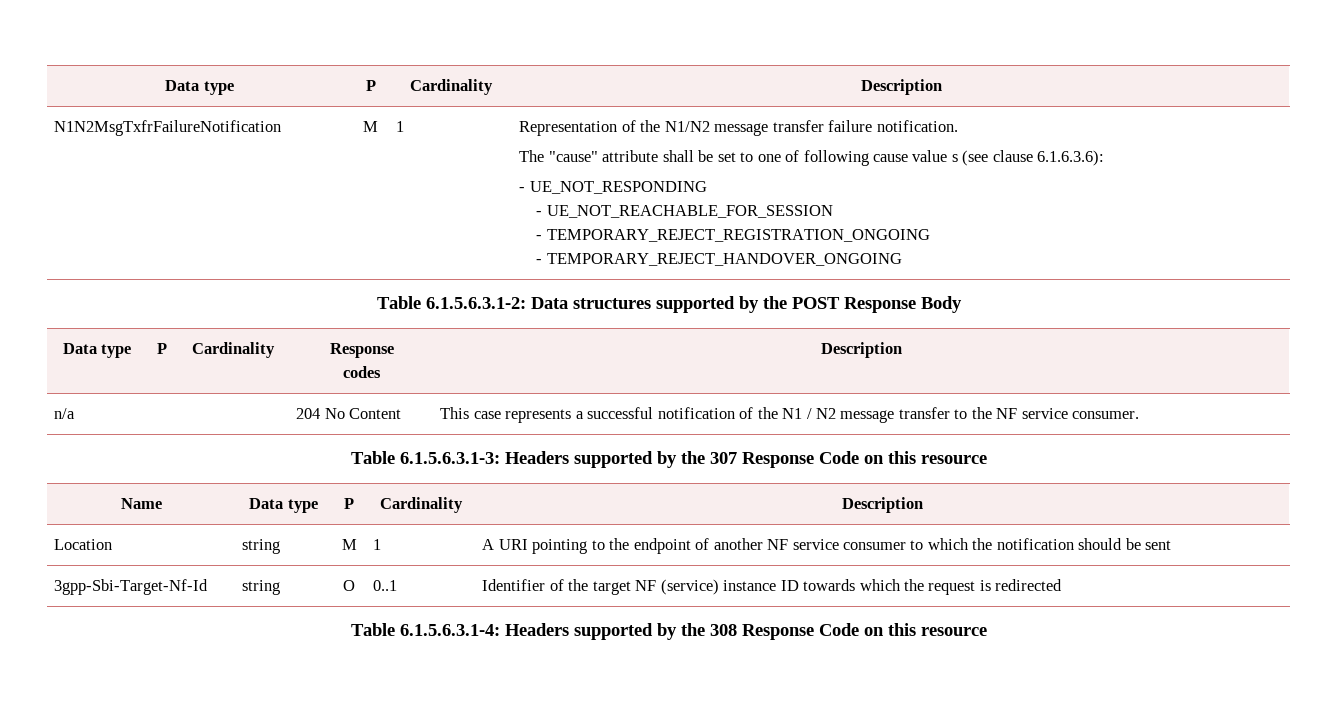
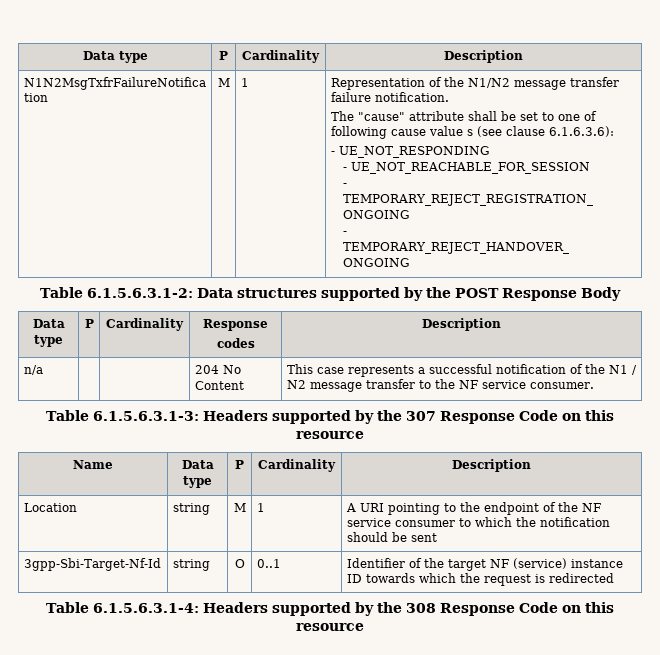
[713,538,763,550] another -> [557,502,578,512] the

